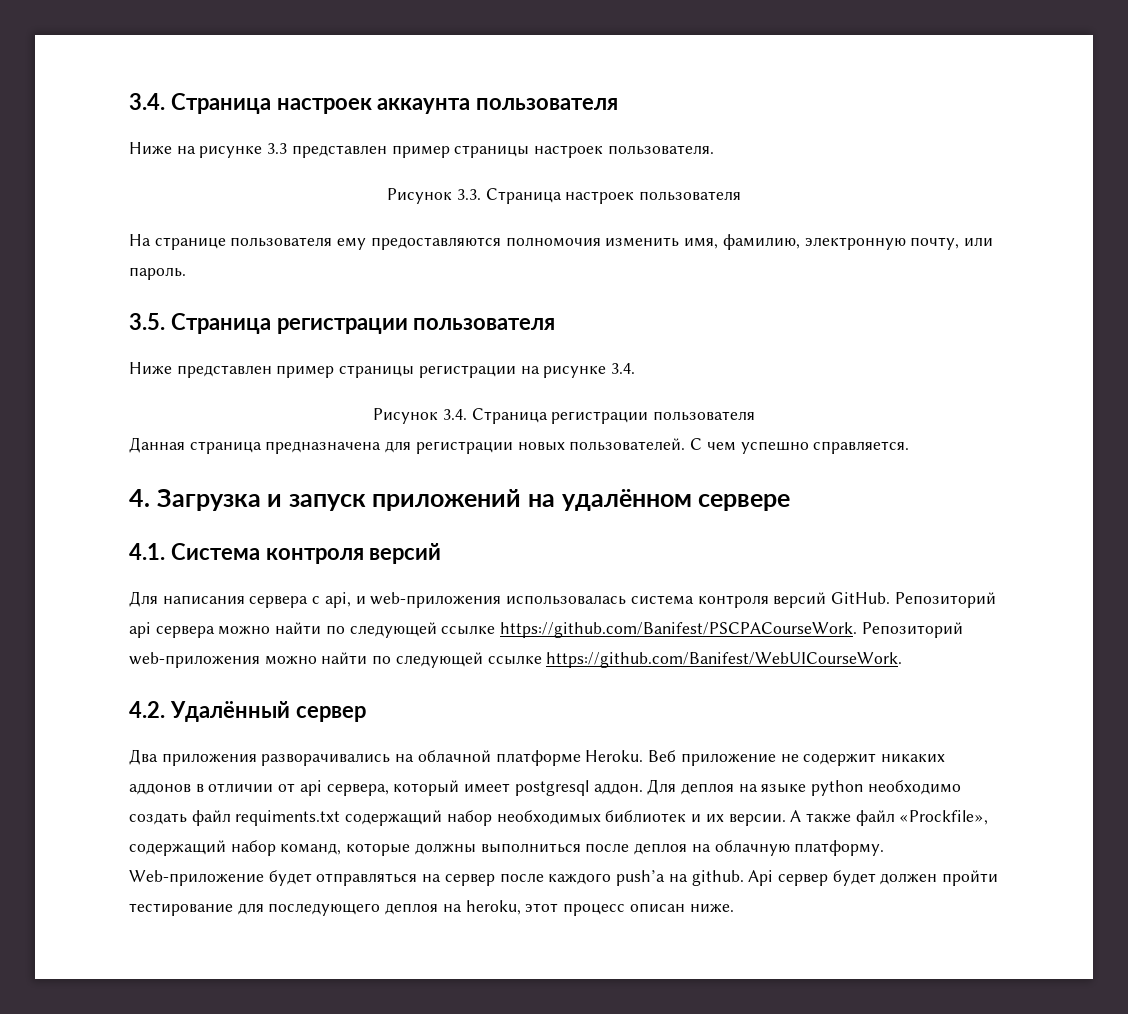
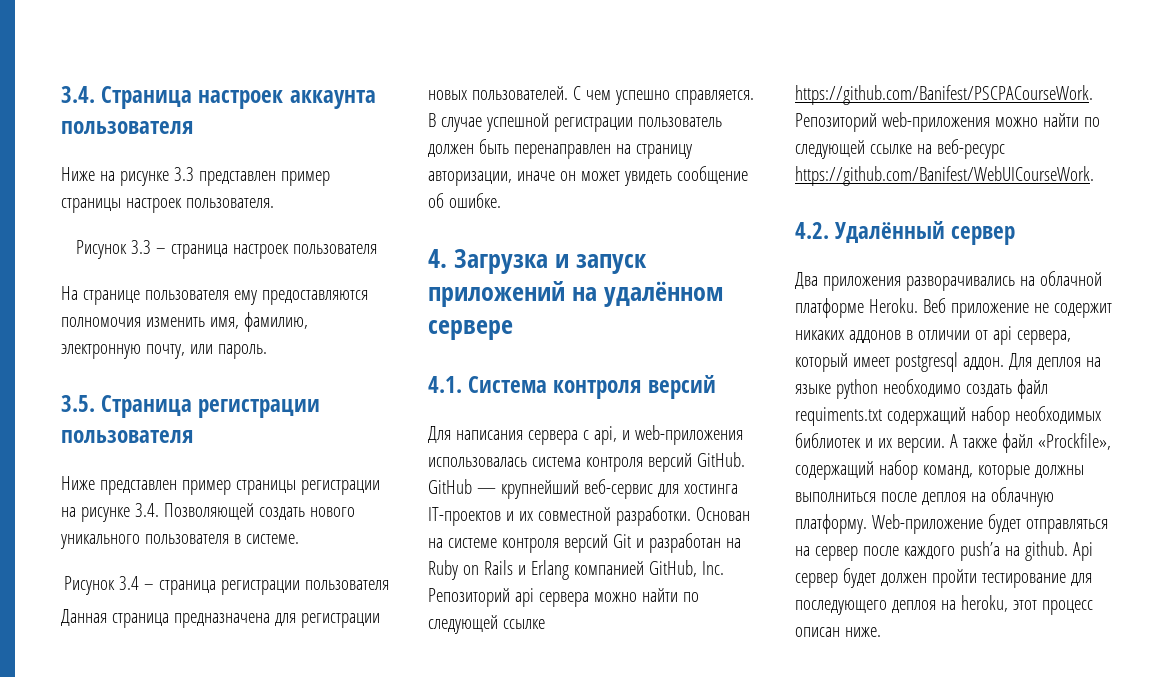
[456,188,562,204] 3.3. Страница -> [131,240,228,259] 3.3 – страница
[373,408,548,424] // Рисунок 3.4. Страница -> [163,503,355,520] [60,534,299,549] [64,576,216,595] Позволяющей создать нового уникального пользователя в системе. // Рисунок 3.4 – страница
(910, 447) none -> [428,113,722,132] [428,139,692,159] [428,166,748,186] [428,193,501,208] В случае успешной регистрации пользователь должен быть перенаправлен на страницу авторизации, иначе он может увидеть сообщение об ошибке.
(890, 598) none -> [428,479,738,499] [428,506,750,526] [428,533,741,553] [428,560,724,580] GitHub — крупнейший веб-сервис для хостинга IT-проектов и их совместной разработки. Основан на системе контроля версий Git и разработан на Ruby on Rails и Erlang компанией GitHub, Inc.
(542, 660) none -> [916,139,1005,159] на веб-ресурс

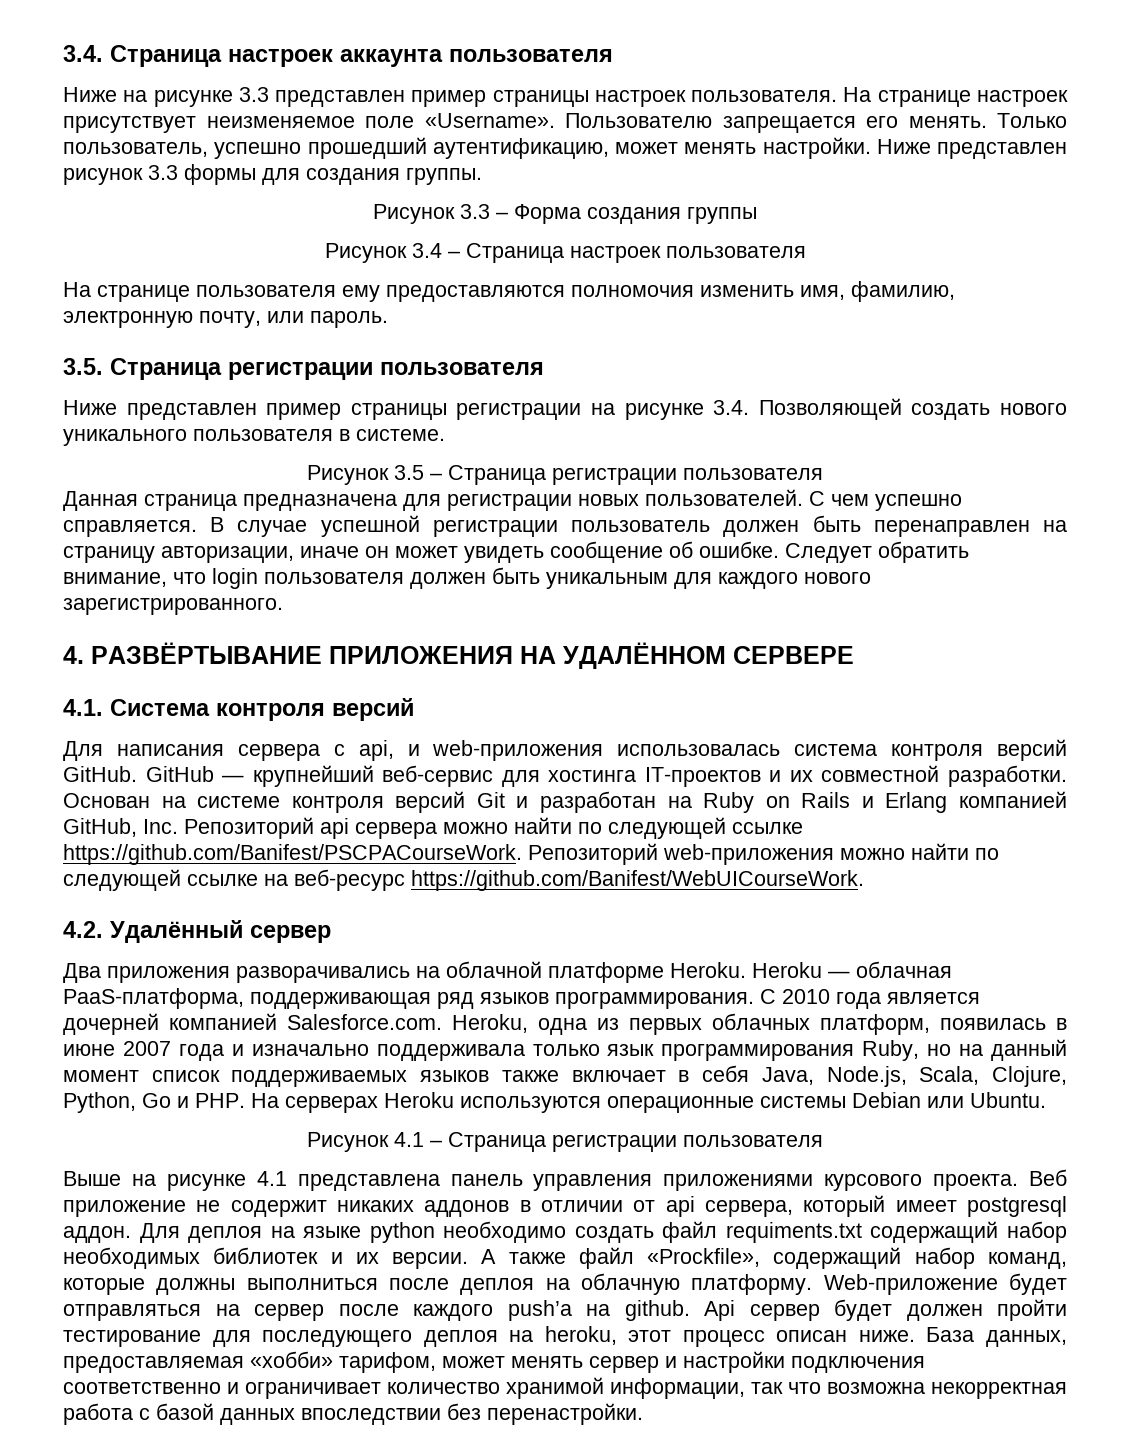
[76,240,228,259] // Рисунок 3.3 – страница -> [843,87,1068,107] [63,113,1067,133] [63,137,1067,159] [63,164,482,185] [373,204,757,224] [324,243,564,263] На странице настроек присутствует неизменяемое поле «Username». Пользователю запрещается его менять. Только пользователь, успешно прошедший аутентификацию, может менять настройки. Ниже представлен рисунок 3.3 формы для создания группы. // Рисунок 3.3 – Форма создания группы // Рисунок 3.4 – Страница
[119,576,216,595] 3.4 – страница -> [394,465,546,485] 3.5 – Страница
[428,249,648,274] [428,281,724,307] [428,320,513,340] // 4. Загрузка и запуск приложений на удалённом сервере -> [785,541,969,563] [63,567,871,589] [63,598,283,615] [63,642,854,669] Следует обратить внимание, что login пользователя должен быть уникальным для каждого нового зарегистрированного. // 4. РАЗВЁРТЫВАНИЕ ПРИЛОЖЕНИЯ НА УДАЛЁННОМ СЕРВЕРЕ
(918, 305) none -> [752,961,952,978] [63,988,980,1009] [63,1013,1067,1035] [63,1039,1067,1061] [63,1065,1068,1087] [63,1092,1046,1113] [307,1132,823,1152] [63,1171,1019,1191] Heroku — облачная PaaS-платформа, поддерживающая ряд языков программирования. С 2010 года является дочерней компанией Salesforce.com. Heroku, одна из первых облачных платформ, появилась в июне 2007 года и изначально поддерживала только язык программирования Ruby, но на данный момент список поддерживаемых языков также включает в себя Java, Node.js, Scala, Clojure, Python, Go и PHP. На серверах Heroku используются операционные системы Debian или Ubuntu. // Рисунок 4.1 – Страница регистрации пользователя // Выше на рисунке 4.1 представлена панель управления приложениями курсового проекта.
(881, 632) none -> [926,1327,1067,1347] [63,1351,925,1373] [63,1377,1067,1399] [63,1403,643,1425] База данных, предоставляемая «хобби» тарифом, может менять сервер и настройки подключения соответственно и ограничивает количество хранимой информации, так что возможна некорректная работа с базой данных впоследствии без перенастройки.

